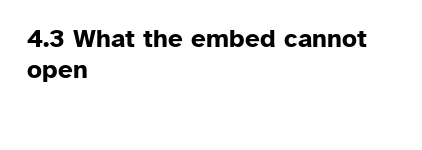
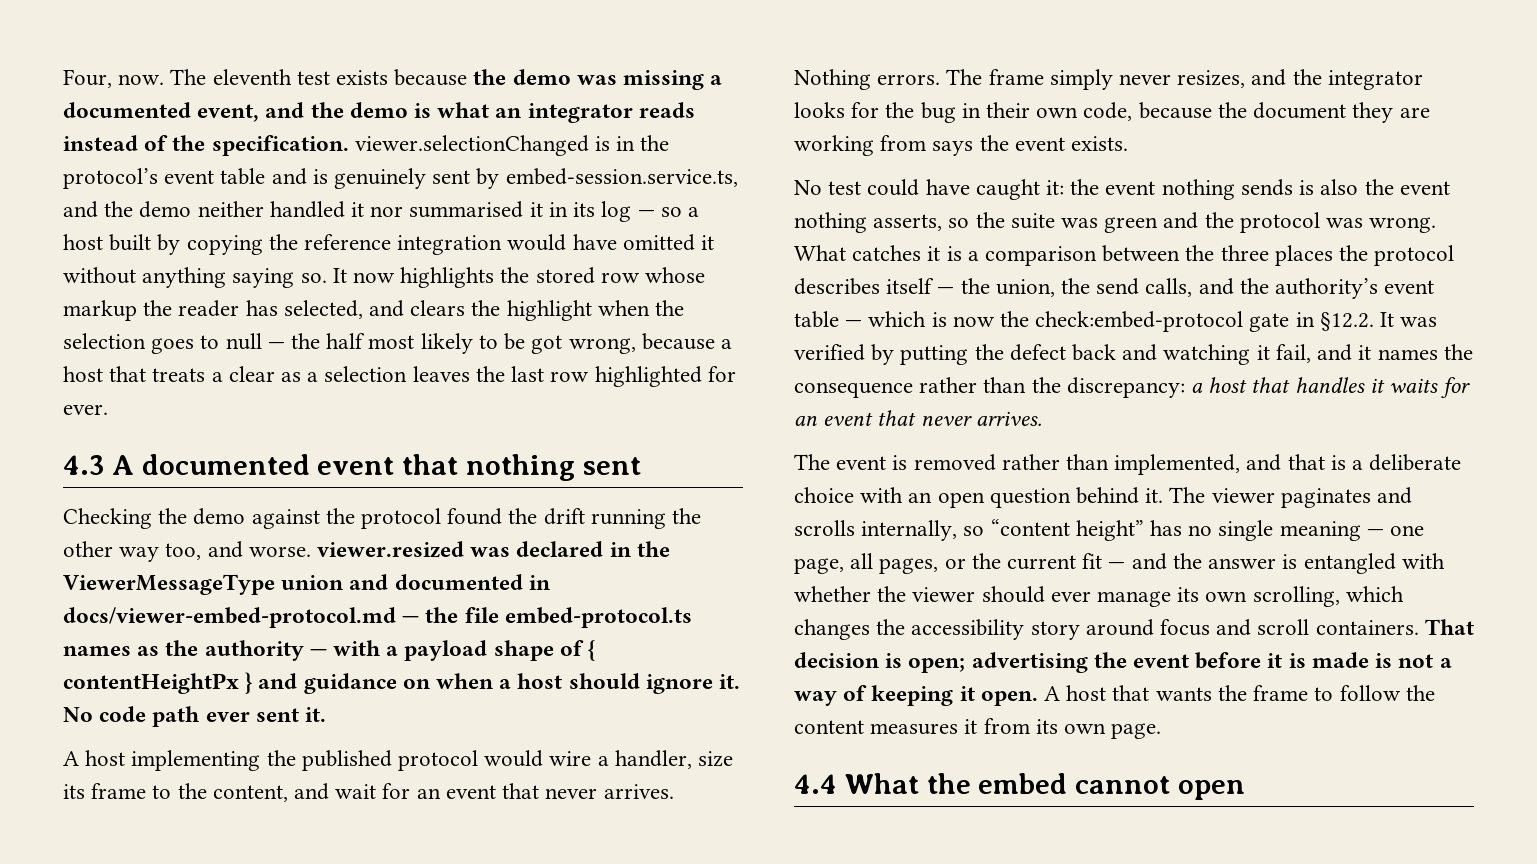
[27,30,65,47] 4.3 -> [63,69,723,90] [63,102,695,123] [63,135,670,156] [63,168,738,189] [63,201,699,222] [63,234,715,255] [63,267,706,288] [63,300,685,321] [63,333,732,354] [63,366,736,387] [63,404,108,415] [63,454,641,481] [63,508,702,529] [63,541,670,562] [63,574,550,595] [63,607,692,628] [63,640,596,661] [63,672,741,694] [63,706,327,727] [63,750,734,771] [63,783,674,802] [794,69,1423,90] [794,102,1430,123] [794,135,1129,156] [794,179,1450,200] [794,212,1437,233] [794,245,1455,266] [794,278,1435,299] [794,311,1438,332] [794,344,1473,365] [794,377,1471,398] [794,410,1042,426] [794,454,1462,475] [794,487,1413,508] [794,519,1425,541] [794,553,1445,574] [794,586,1404,607] [794,619,1474,640] [794,652,1452,673] [794,685,1435,706] [794,718,1162,739] [794,774,837,794] Four, now. The eleventh test exists because the demo was missing a documented event, and the demo is what an integrator reads instead of the specification. viewer.selectionChanged is in the protocol’s event table and is genuinely sent by embed-session.service.ts, and the demo neither handled it nor summarised it in its log — so a host built by copying the reference integration would have omitted it without anything saying so. It now highlights the stored row whose markup the reader has selected, and clears the highlight when the selection goes to null — the half most likely to be got wrong, because a host that treats a clear as a selection leaves the last row highlighted for ever. // 4.3 A documented event that nothing sent // Checking the demo against the protocol found the drift running the other way too, and worse. viewer.resized was declared in the ViewerMessageType union and documented in docs/viewer-embed-protocol.md — the file embed-protocol.ts names as the authority — with a payload shape of { contentHeightPx } and guidance on when a host should ignore it. No code path ever sent it. // A host implementing the published protocol would wire a handler, size its frame to the content, and wait for an event that never arrives. Nothing errors. The frame simply never resizes, and the integrator looks for the bug in their own code, because the document they are working from says the event exists. // No test could have caught it: the event nothing sends is also the event nothing asserts, so the suite was green and the protocol was wrong. What catches it is a comparison between the three places the protocol describes itself — the union, the send calls, and the authority’s event table — which is now the check:embed-protocol gate in §12.2. It was verified by putting the defect back and watching it fail, and it names the consequence rather than the discrepancy: a host that handles it waits for an event that never arrives. // The event is removed rather than implemented, and that is a deliberate choice with an open question behind it. The viewer paginates and scrolls internally, so “content height” has no single meaning — one page, all pages, or the current fit — and the answer is entangled with whether the viewer should ever manage its own scrolling, which changes the accessibility story around focus and scroll containers. That decision is open; advertising the event before it is made is not a way of keeping it open. A host that wants the frame to follow the content measures it from its own page. // 4.4

